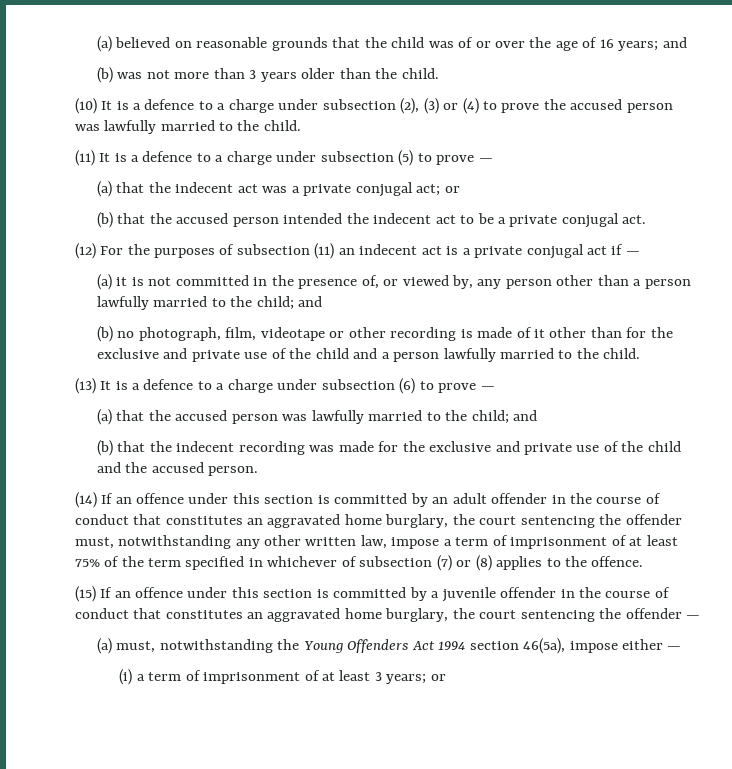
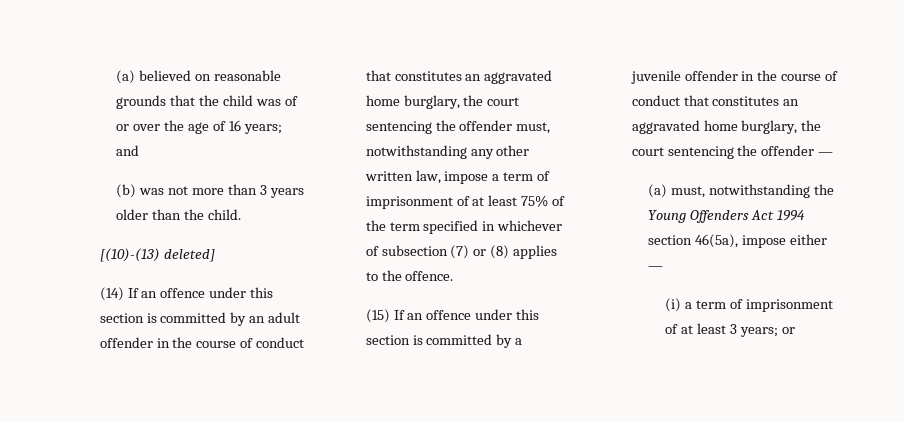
[74,98,673,114] [74,120,301,134] [74,150,493,166] [96,181,460,197] [96,212,647,228] [74,243,640,259] [96,274,691,290] [96,296,323,310] [96,326,673,342] [96,348,641,362] [74,378,495,394] [96,409,537,425] [96,440,681,456] [96,462,259,476] (10) It is a defence to a charge under subsection (2), (3) or (4) to prove the accused person was lawfully married to the child. // (11) It is a defence to a charge under subsection (5) to prove — // (a) that the indecent act was a private conjugal act; or // (b) that the accused person intended the indecent act to be a private conjugal act. // (12) For the purposes of subsection (11) an indecent act is a private conjugal act if — // (a) it is not committed in the presence of, or viewed by, any person other than a person lawfully married to the child; and // (b) no photograph, film, videotape or other recording is made of it other than for the exclusive and private use of the child and a person lawfully married to the child. // (13) It is a defence to a charge under subsection (6) to prove — // (a) that the accused person was lawfully married to the child; and // (b) that the indecent recording was made for the exclusive and private use of the child and the accused person. -> [99,248,215,262] [(10)-(13) deleted]

